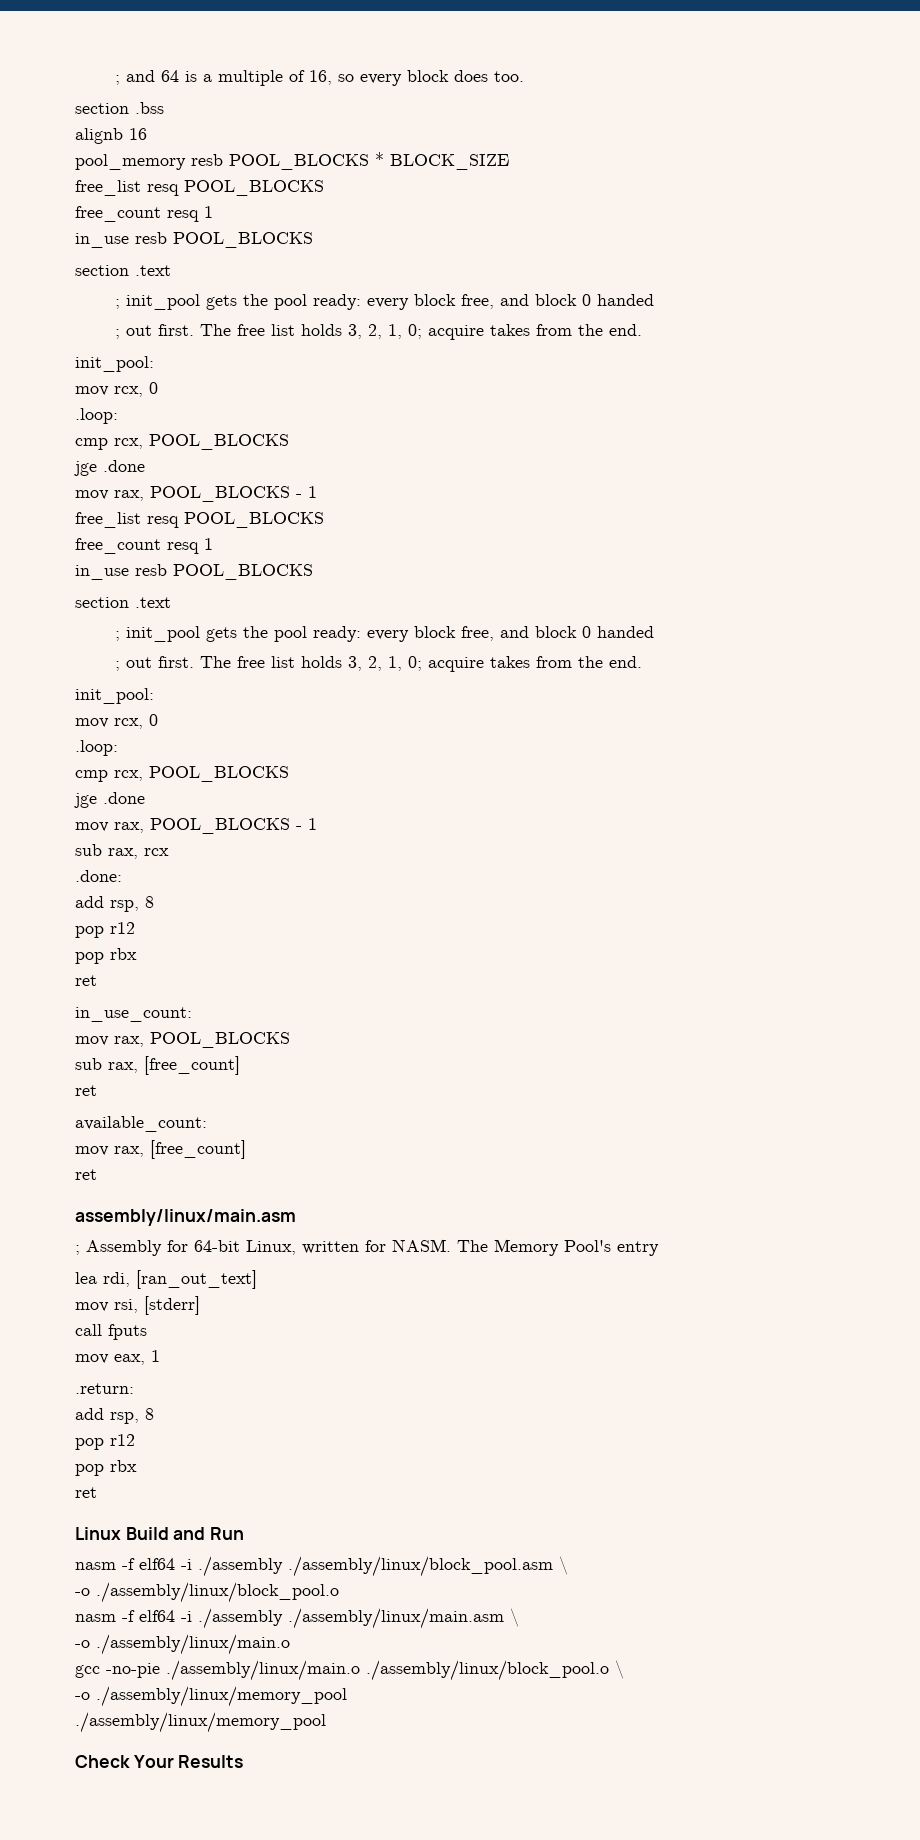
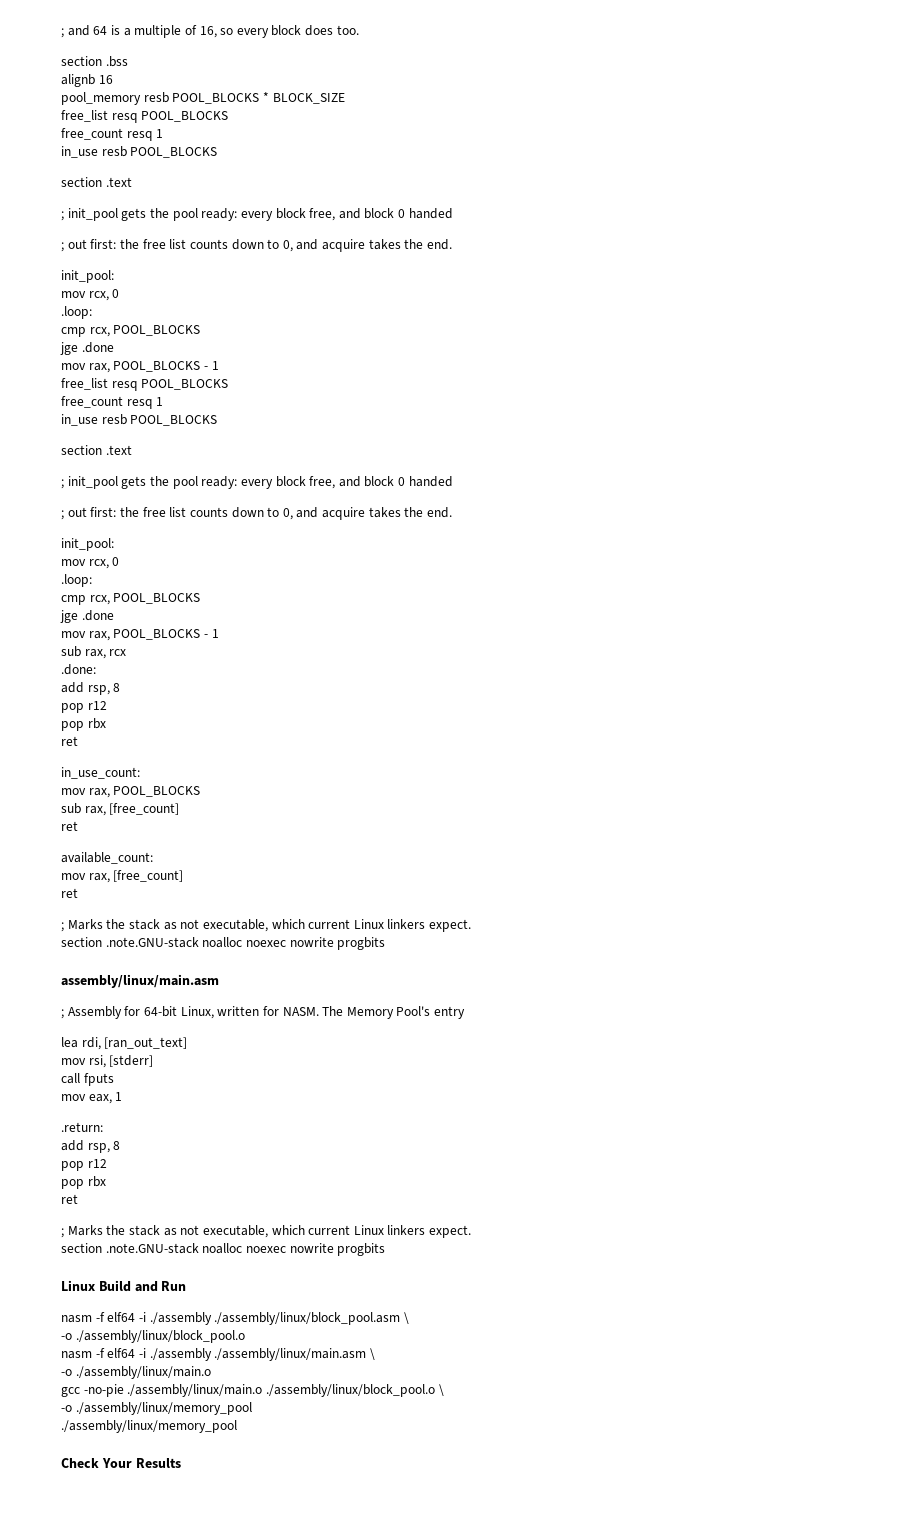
[157,324,572,340] first. The free list holds 3, 2, 1, 0; acquire takes from -> [90,239,401,252] first: the free list counts down to 0, and acquire takes
[157,656,572,672] first. The free list holds 3, 2, 1, 0; acquire takes from -> [90,507,401,520] first: the free list counts down to 0, and acquire takes
(97, 1174) none -> [61,919,472,932] [61,937,386,950] // ; Marks the stack as not executable, which current Linux linkers expect. // section .note.GNU-stack noalloc noexec nowrite progbits
(97, 1492) none -> [61,1225,472,1238] [61,1243,386,1256] // ; Marks the stack as not executable, which current Linux linkers expect. // section .note.GNU-stack noalloc noexec nowrite progbits

